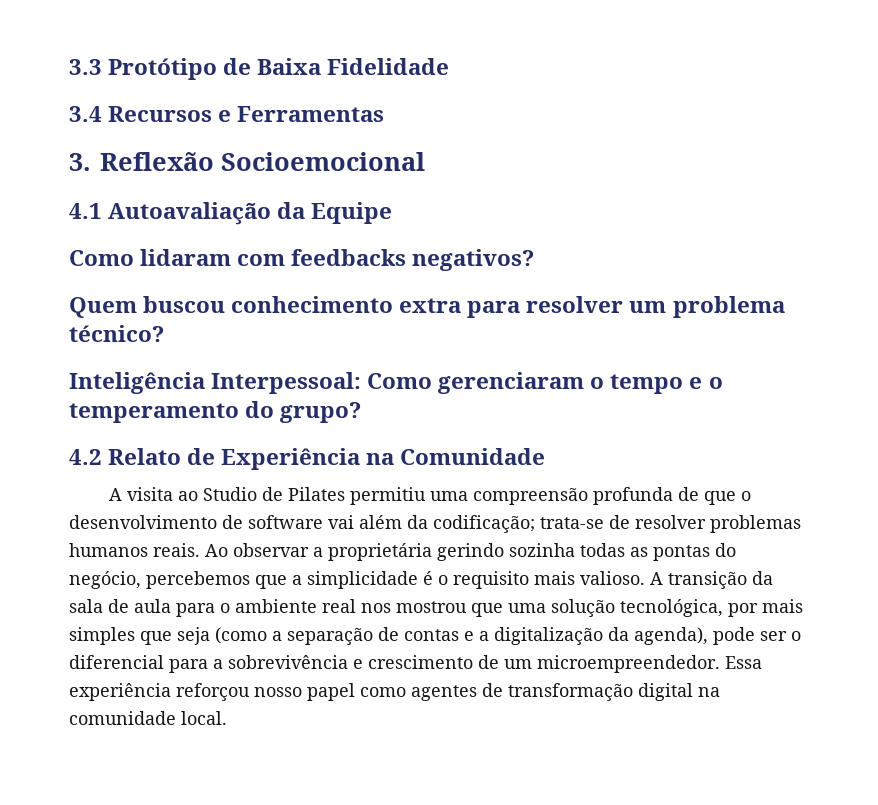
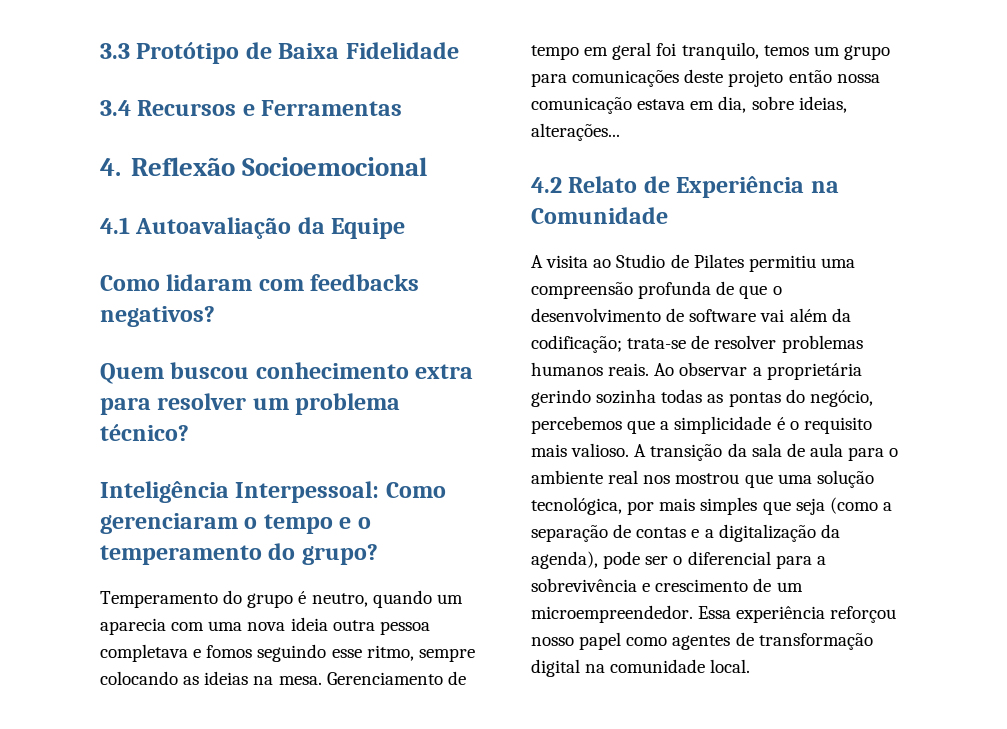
[69,153,91,171] 3. -> [100,158,121,176] 4.
(362, 412) none -> [100,590,463,608] [100,617,430,635] [100,644,475,662] [100,671,466,685] [531,42,890,60] [531,69,880,87] [531,96,847,114] [531,123,620,141] // Temperamento do grupo é neutro, quando um aparecia com uma nova ideia outra pessoa completava e fomos seguindo esse ritmo, sempre colocando as ideias na mesa. Gerenciamento de tempo em geral foi tranquilo, temos um grupo para comunicações deste projeto então nossa comunicação estava em dia, sobre ideias, alterações...

